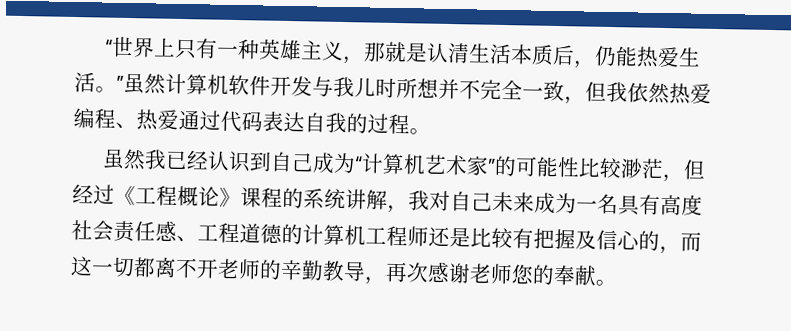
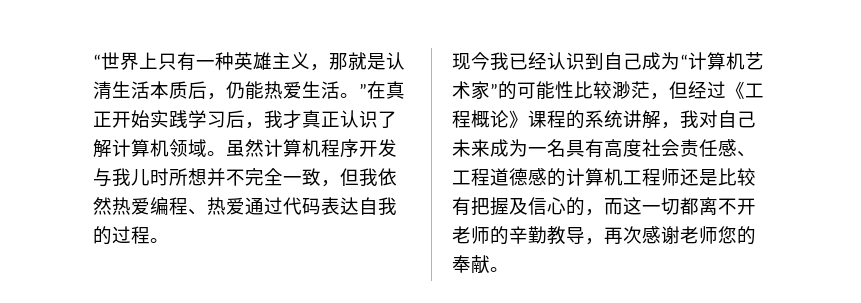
(124, 83) none -> [367,81,405,99] [93,110,397,129] [93,139,226,158] 在真正开始实践学习后，我才真正认识了解计算机领域。
[228,74,271,96] 软件 -> [321,139,359,158] 程序
[101,148,146,171] 虽然 -> [452,52,490,70] 现今
(283, 233) none -> [528,168,547,186] 感

